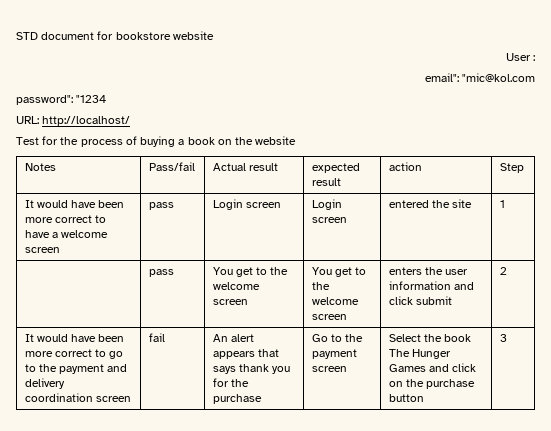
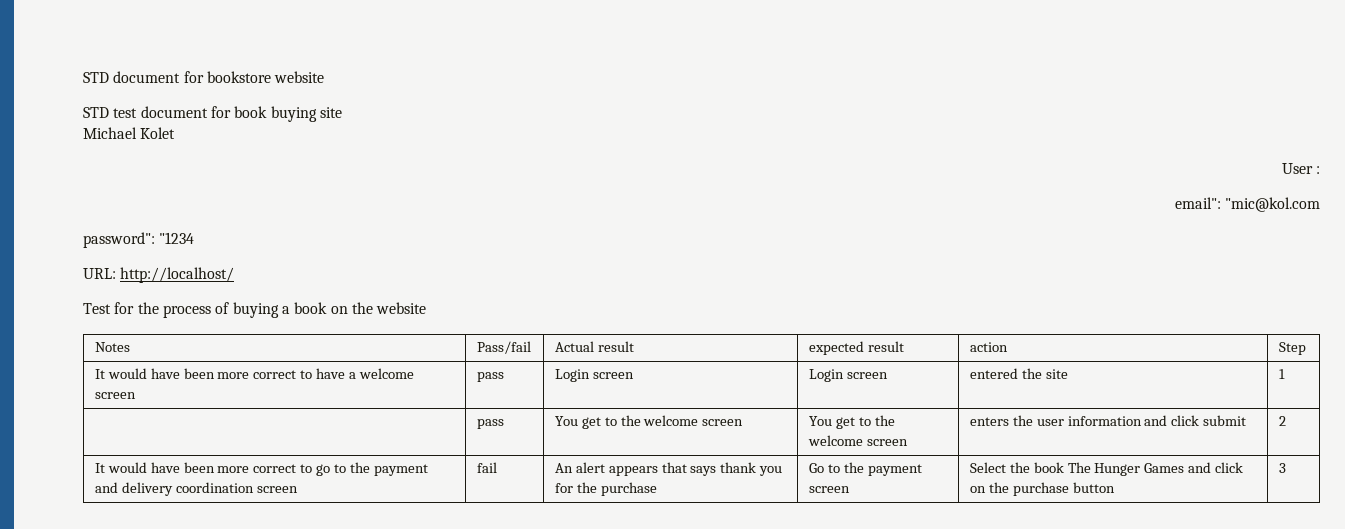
(214, 35) none -> [83,106,342,122] [83,127,176,139] // STD test document for book buying site // Michael Kolet

